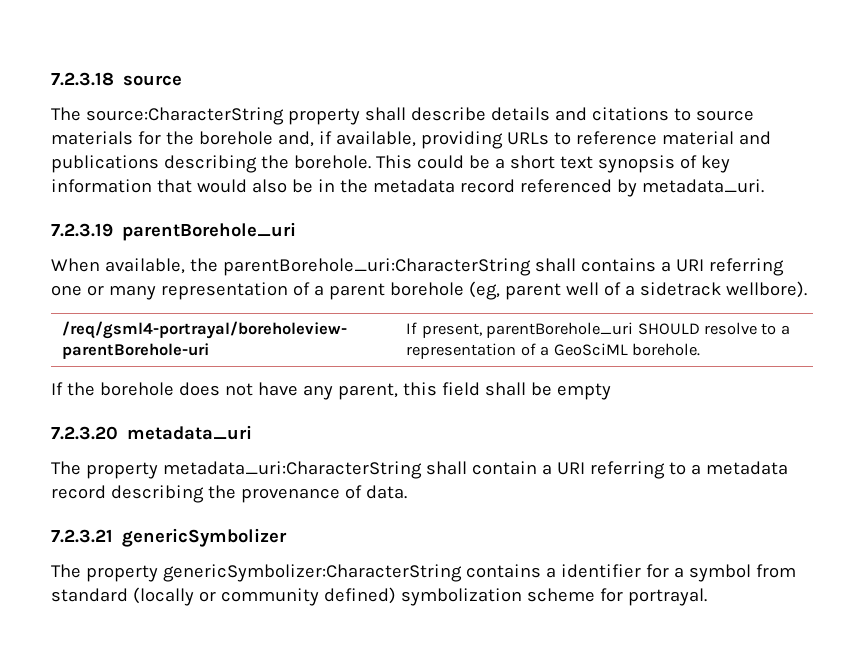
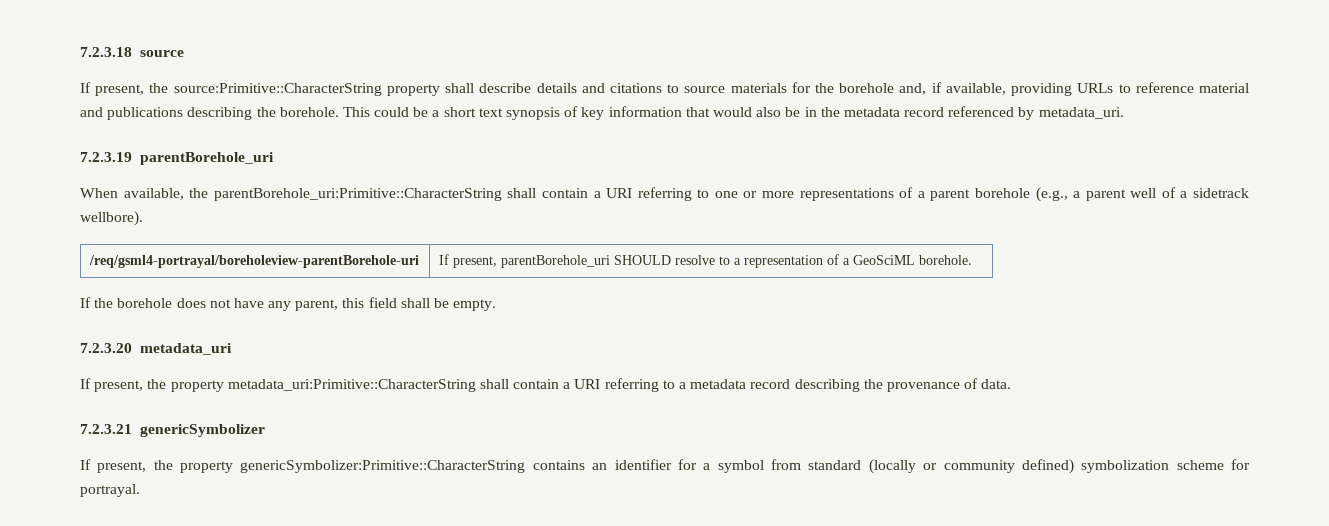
[51,107,284,125] The source:CharacterString -> [80,82,382,96] If present, the source:Primitive::CharacterString
[222,258,784,276] parentBorehole_uri:CharacterString shall contains a URI referring -> [213,187,710,201] parentBorehole_uri:Primitive::CharacterString shall contain a URI referring to
[108,282,288,300] many representation -> [762,188,894,201] more representations
[468,281,500,300] (eg, -> [1035,187,1081,202] (e.g., a
[556,383,611,400] empty -> [453,299,497,311] empty.
[51,461,422,479] The property metadata_uri:CharacterString -> [80,378,476,392] If present, the property metadata_uri:Primitive::CharacterString
[51,564,556,582] The property genericSymbolizer:CharacterString contains a -> [80,459,608,473] If present, the property genericSymbolizer:Primitive::CharacterString contains an

